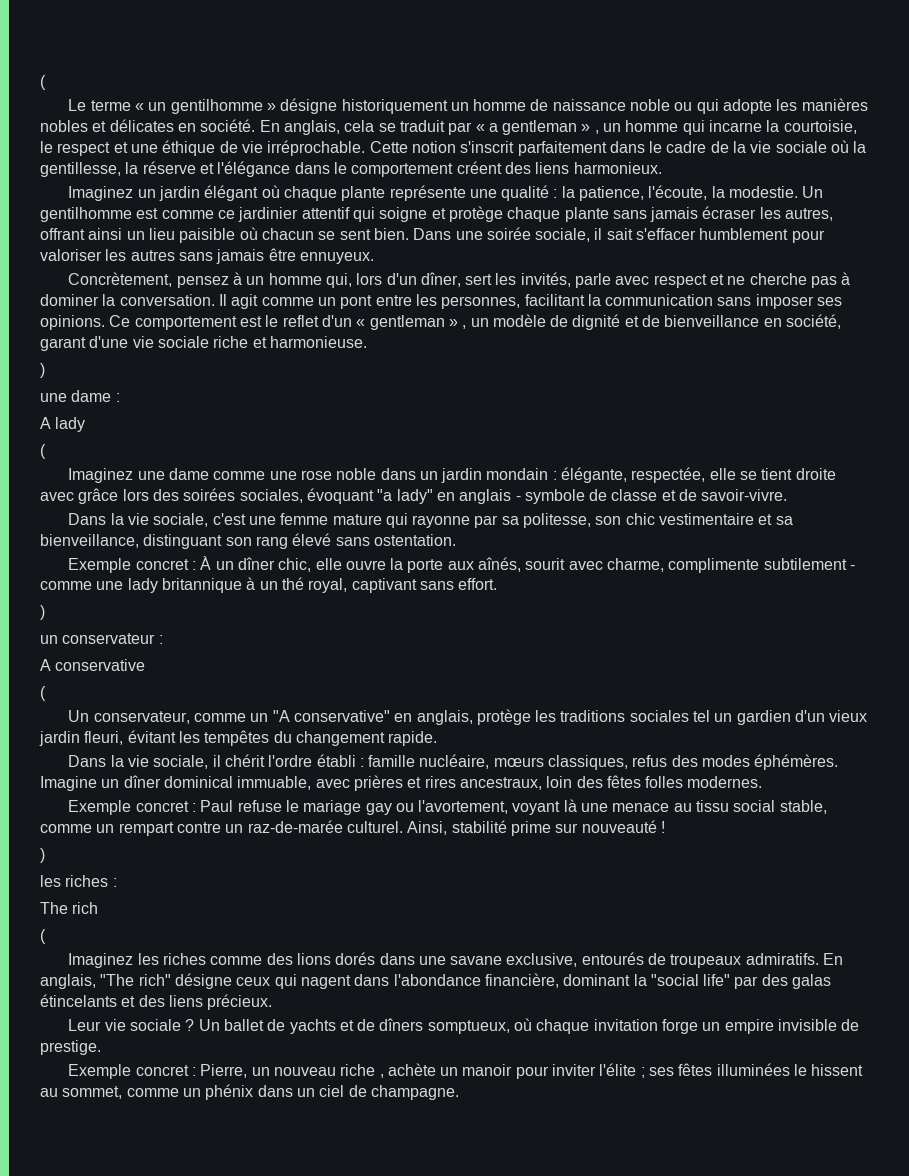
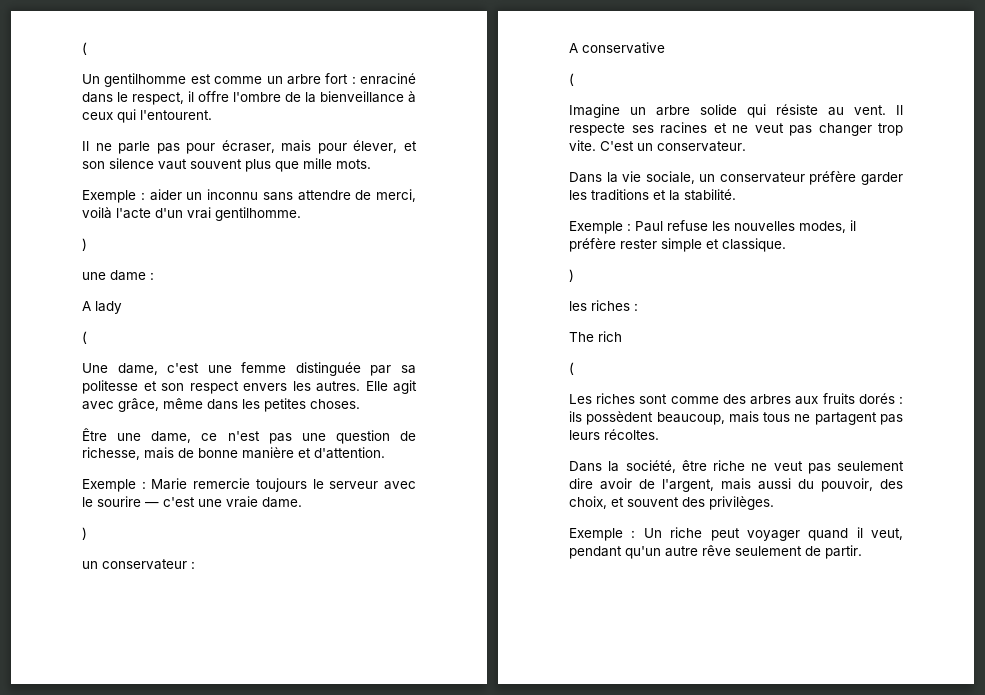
[40,75,46,90] [68,98,868,114] [40,119,857,135] [40,140,867,156] [40,161,662,177] [68,185,824,201] [40,206,834,222] [40,227,825,243] [40,248,374,264] [68,272,851,288] [40,294,843,309] [40,314,842,330] [40,336,367,351] ( // Le terme « un gentilhomme » désigne historiquement un homme de naissance noble ou qui adopte les manières nobles et délicates en société. En anglais, cela se traduit par « a gentleman » , un homme qui incarne la courtoisie, le respect et une éthique de vie irréprochable. Cette notion s'inscrit parfaitement dans le cadre de la vie sociale où la gentillesse, la réserve et l'élégance dans le comportement créent des liens harmonieux. // Imaginez un jardin élégant où chaque plante représente une qualité : la patience, l'écoute, la modestie. Un gentilhomme est comme ce jardinier attentif qui soigne et protège chaque plante sans jamais écraser les autres, offrant ainsi un lieu paisible où chacun se sent bien. Dans une soirée sociale, il sait s'effacer humblement pour valoriser les autres sans jamais être ennuyeux. // Concrètement, pensez à un homme qui, lors d'un dîner, sert les invités, parle avec respect et ne cherche pas à dominer la conversation. Il agit comme un pont entre les personnes, facilitant la communication sans imposer ses opinions. Ce comportement est le reflet d'un « gentleman » , un modèle de dignité et de bienveillance en société, garant d'une vie sociale riche et harmonieuse. -> [82,42,87,55] [82,73,416,87] [82,91,416,105] [82,109,212,123] [82,140,417,154] [82,158,371,172] [82,189,416,203] [82,207,301,221] ( // Un gentilhomme est comme un arbre fort : enraciné dans le respect, il offre l'ombre de la bienveillance à ceux qui l'entourent. // Il ne parle pas pour écraser, mais pour élever, et son silence vaut souvent plus que mille mots. // Exemple : aider un inconnu sans attendre de merci, voilà l'acte d'un vrai gentilhomme.
[68,467,836,483] [40,488,788,504] [68,513,793,528] [40,533,456,549] [68,556,856,573] [40,577,498,593] Imaginez une dame comme une rose noble dans un jardin mondain : élégante, respectée, elle se tient droite avec grâce lors des soirées sociales, évoquant "a lady" en anglais - symbole de classe et de savoir-vivre. // Dans la vie sociale, c'est une femme mature qui rayonne par sa politesse, son chic vestimentaire et sa bienveillance, distinguant son rang élevé sans ostentation. // Exemple concret : À un dîner chic, elle ouvre la porte aux aînés, sourit avec charme, complimente subtilement - comme une lady britannique à un thé royal, captivant sans effort. -> [82,362,416,376] [82,380,417,394] [82,398,360,412] [82,428,416,444] [82,447,385,460] [82,478,417,492] [82,496,302,508] Une dame, c'est une femme distinguée par sa politesse et son respect envers les autres. Elle agit avec grâce, même dans les petites choses. // Être une dame, ce n'est pas une question de richesse, mais de bonne manière et d'attention. // Exemple : Marie remercie toujours le serveur avec le sourire — c'est une vraie dame.
[68,709,868,725] [39,730,438,746] [68,754,839,770] [40,775,763,791] [68,800,189,815] Un conservateur, comme un "A conservative" en anglais, protège les traditions sociales tel un gardien d'un vieux jardin fleuri, évitant les tempêtes du changement rapide. // Dans la vie sociale, il chérit l'ordre établi : famille nucléaire, mœurs classiques, refus des modes éphémères. Imagine un dîner dominical immuable, avec prières et rires ancestraux, loin des fêtes folles modernes. // Exemple concret -> [569,104,903,118] [569,122,903,136] [569,140,746,152] [569,171,903,185] [569,189,736,201] [569,221,623,234] Imagine un arbre solide qui résiste au vent. Il respecte ses racines et ne veut pas changer trop vite. C'est un conservateur. // Dans la vie sociale, un conservateur préfère garder les traditions et la stabilité. // Exemple
[285,799,827,815] [40,820,665,836] le mariage gay ou l'avortement, voyant là une menace au tissu social stable, comme un rempart contre un raz-de-marée culturel. Ainsi, stabilité prime sur nouveauté ! -> [712,220,856,233] [569,238,786,252] les nouvelles modes, il préfère rester simple et classique.
[68,952,844,968] [40,973,832,989] [40,994,273,1010] [68,1018,860,1034] [40,1040,101,1055] [68,1063,864,1079] [40,1084,459,1100] Imaginez les riches comme des lions dorés dans une savane exclusive, entourés de troupeaux admiratifs. En anglais, "The rich" désigne ceux qui nagent dans l'abondance financière, dominant la "social life" par des galas étincelants et des liens précieux. // Leur vie sociale ? Un ballet de yachts et de dîners somptueux, où chaque invitation forge un empire invisible de prestige. // Exemple concret : Pierre, un nouveau riche , achète un manoir pour inviter l'élite ; ses fêtes illuminées le hissent au sommet, comme un phénix dans un ciel de champagne. -> [569,393,903,405] [569,411,903,425] [569,429,659,440] [569,460,904,474] [569,478,903,492] [569,496,774,510] [569,527,903,541] [569,545,862,559] Les riches sont comme des arbres aux fruits dorés : ils possèdent beaucoup, mais tous ne partagent pas leurs récoltes. // Dans la société, être riche ne veut pas seulement dire avoir de l'argent, mais aussi du pouvoir, des choix, et souvent des privilèges. // Exemple : Un riche peut voyager quand il veut, pendant qu'un autre rêve seulement de partir.

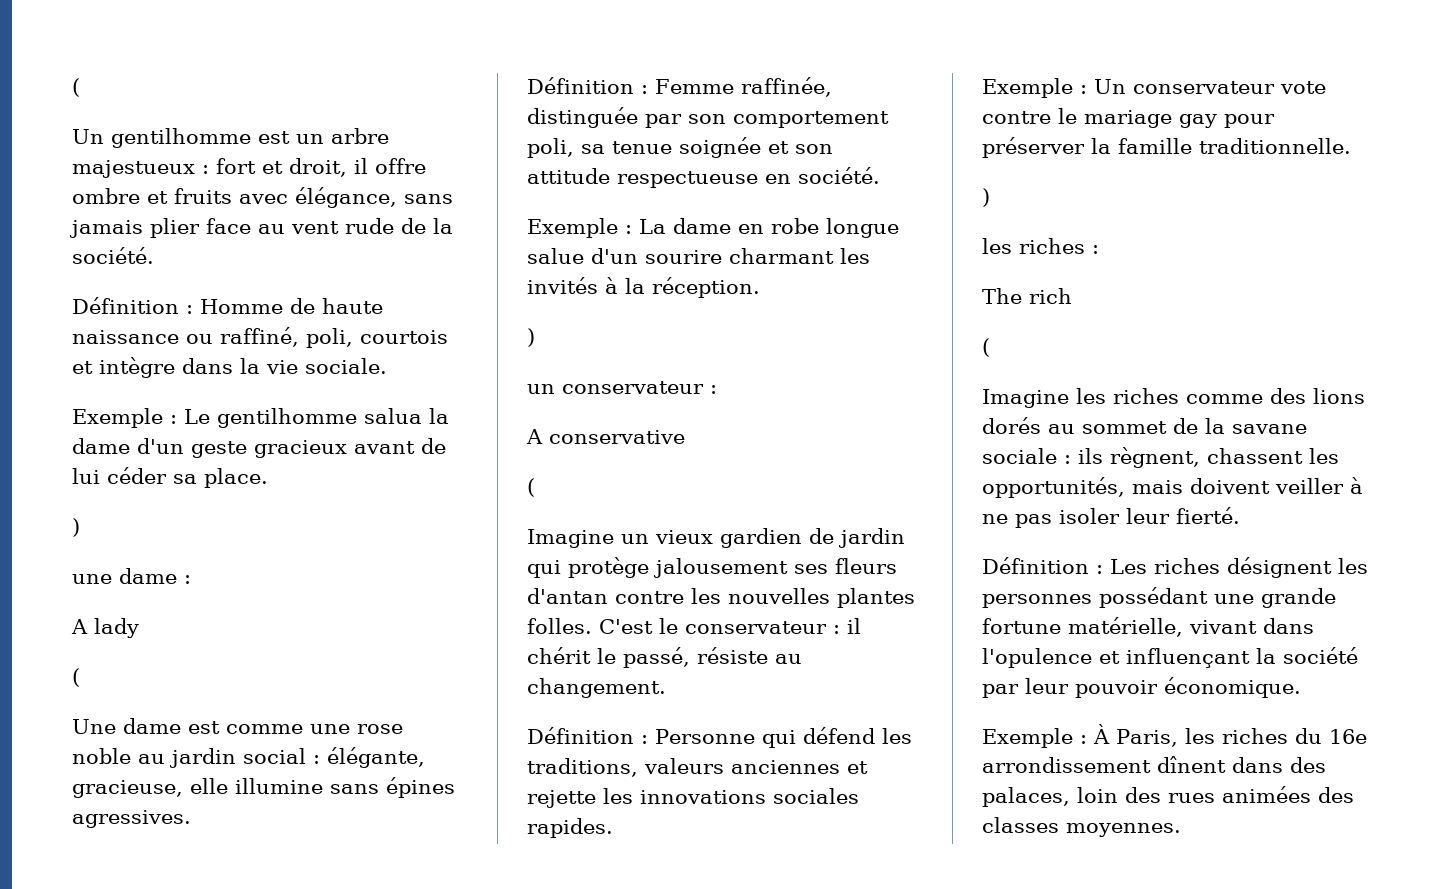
[214,73,416,85] [82,91,416,105] [82,109,212,123] [82,140,417,154] [82,158,371,172] [82,189,416,203] [82,207,301,221] comme un arbre fort : enraciné dans le respect, il offre l'ombre de la bienveillance à ceux qui l'entourent. // Il ne parle pas pour écraser, mais pour élever, et son silence vaut souvent plus que mille mots. // Exemple : aider un inconnu sans attendre de merci, voilà l'acte d'un vrai gentilhomme. -> [296,128,389,144] [72,158,426,178] [72,187,453,208] [69,218,453,238] [72,247,154,264] [72,297,383,314] [72,327,448,348] [72,357,387,378] [72,408,449,428] [72,438,446,458] [72,467,268,488] un arbre majestueux : fort et droit, il offre ombre et fruits avec élégance, sans jamais plier face au vent rude de la société. // Définition : Homme de haute naissance ou raffiné, poli, courtois et intègre dans la vie sociale. // Exemple : Le gentilhomme salua la dame d'un geste gracieux avant de lui céder sa place.
[117,362,416,376] [82,380,417,394] [82,398,360,412] [82,428,416,444] [82,447,385,460] [82,478,417,492] [82,496,302,508] dame, c'est une femme distinguée par sa politesse et son respect envers les autres. Elle agit avec grâce, même dans les petites choses. // Être une dame, ce n'est pas une question de richesse, mais de bonne manière et d'attention. // Exemple : Marie remercie toujours le serveur avec le sourire — c'est une vraie dame. -> [123,718,403,734] [72,747,425,768] [72,777,455,798] [72,810,191,828] [527,77,832,97] [527,107,889,128] [527,137,833,158] [527,167,880,188] [527,218,899,238] [527,248,870,264] [527,277,760,298] dame est comme une rose noble au jardin social : élégante, gracieuse, elle illumine sans épines agressives. // Définition : Femme raffinée, distinguée par son comportement poli, sa tenue soignée et son attitude respectueuse en société. // Exemple : La dame en robe longue salue d'un sourire charmant les invités à la réception.
[656,104,903,118] [569,122,903,136] [569,140,746,152] [569,171,903,185] [569,189,736,201] [569,220,856,234] [569,238,786,252] arbre solide qui résiste au vent. Il respecte ses racines et ne veut pas changer trop vite. C'est un conservateur. // Dans la vie sociale, un conservateur préfère garder les traditions et la stabilité. // Exemple : Paul refuse les nouvelles modes, il préfère rester simple et classique. -> [655,528,905,548] [527,557,897,578] [527,588,915,608] [527,618,861,634] [527,647,802,668] [527,678,666,698] [527,727,912,748] [527,758,868,777] [527,788,859,808] [527,818,613,838] [982,78,1326,98] [982,108,1275,128] [982,137,1351,158] vieux gardien de jardin qui protège jalousement ses fleurs d'antan contre les nouvelles plantes folles. C'est le conservateur : il chérit le passé, résiste au changement. // Définition : Personne qui défend les traditions, valeurs anciennes et rejette les innovations sociales rapides. // Exemple : Un conservateur vote contre le mariage gay pour préserver la famille traditionnelle.
[569,393,903,405] [569,411,903,425] [569,429,659,440] [569,460,904,474] [569,478,903,492] [569,496,774,510] [569,527,903,541] [569,545,862,559] Les riches sont comme des arbres aux fruits dorés : ils possèdent beaucoup, mais tous ne partagent pas leurs récoltes. // Dans la société, être riche ne veut pas seulement dire avoir de l'argent, mais aussi du pouvoir, des choix, et souvent des privilèges. // Exemple : Un riche peut voyager quand il veut, pendant qu'un autre rêve seulement de partir. -> [982,388,1365,408] [982,417,1307,434] [982,447,1339,468] [982,477,1363,498] [982,507,1240,528] [982,557,1368,578] [982,587,1336,608] [982,617,1314,637] [982,647,1358,668] [982,677,1301,698] [982,724,1367,748] [982,756,1326,773] [982,786,1354,807] [982,817,1181,837] Imagine les riches comme des lions dorés au sommet de la savane sociale : ils règnent, chassent les opportunités, mais doivent veiller à ne pas isoler leur fierté. // Définition : Les riches désignent les personnes possédant une grande fortune matérielle, vivant dans l'opulence et influençant la société par leur pouvoir économique. // Exemple : À Paris, les riches du 16e arrondissement dînent dans des palaces, loin des rues animées des classes moyennes.

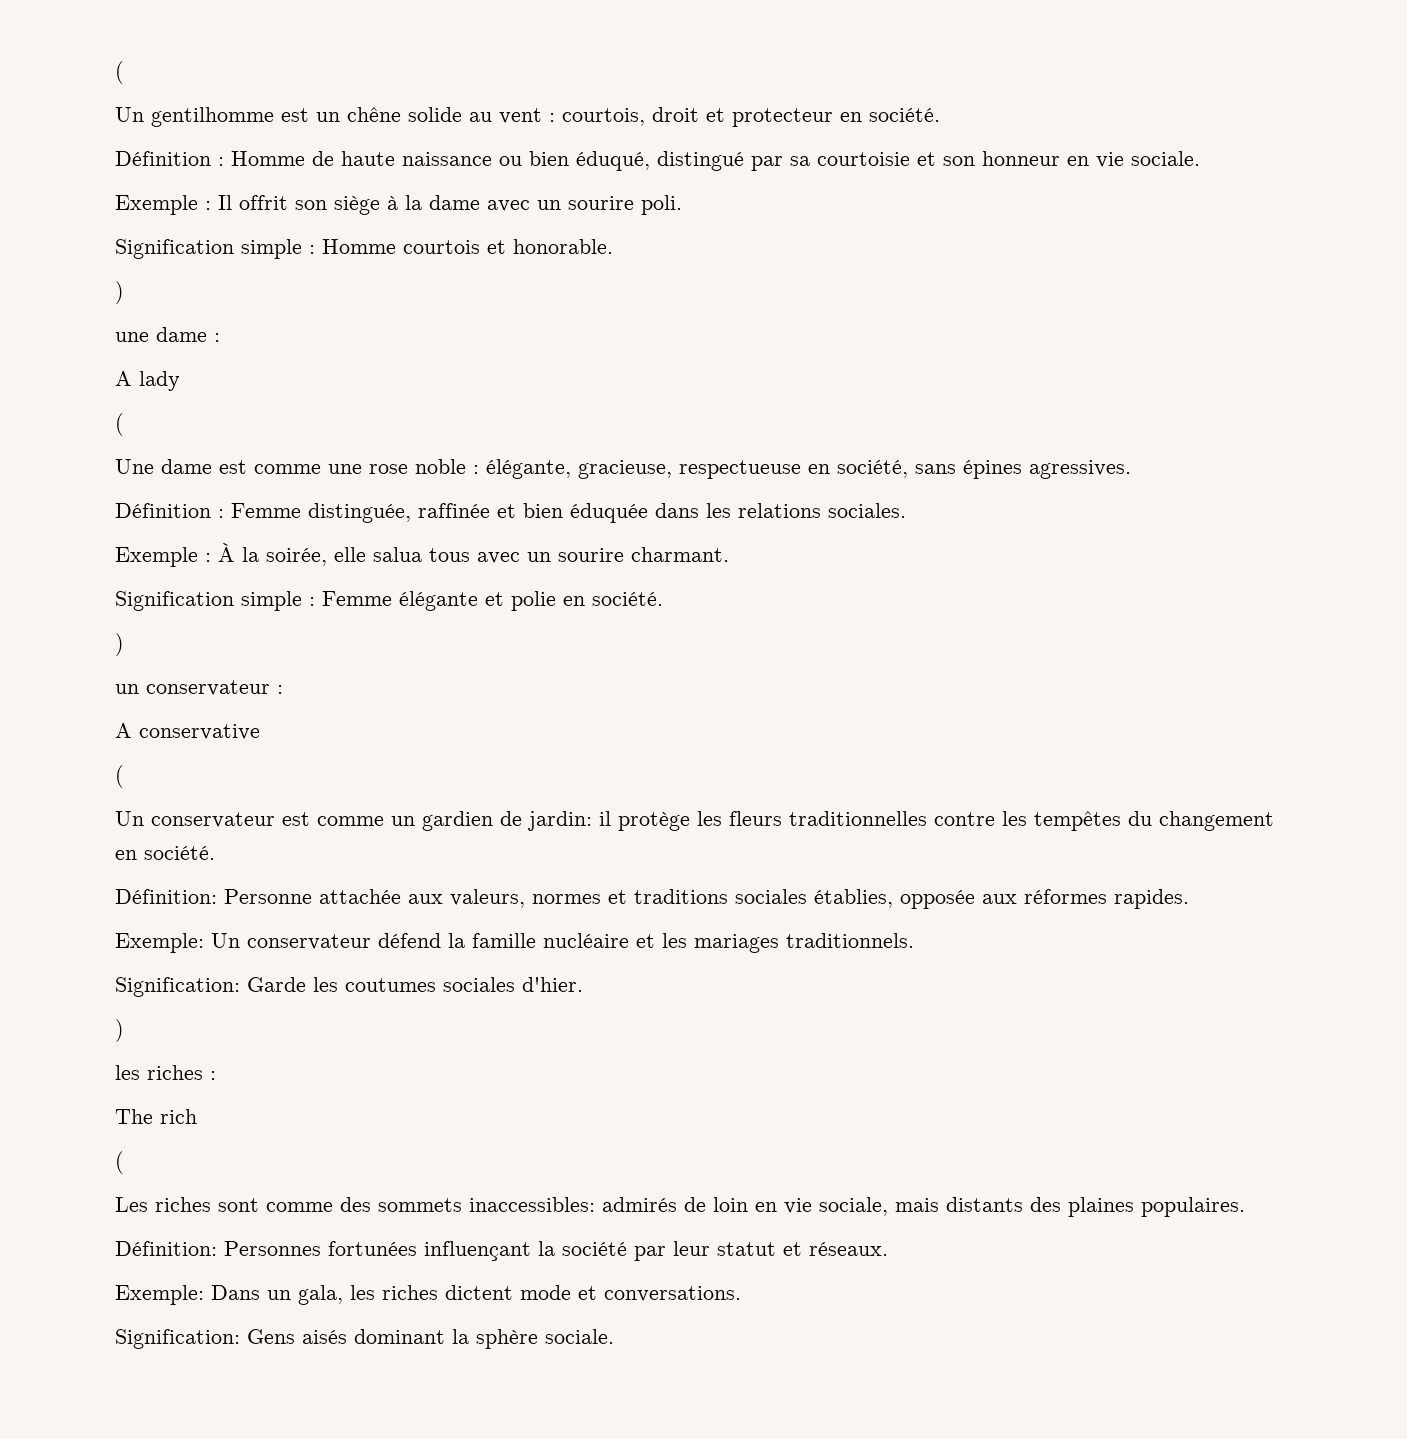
[331,128,389,144] [72,158,426,178] [72,187,453,208] [69,218,453,238] arbre majestueux : fort et droit, il offre ombre et fruits avec élégance, sans jamais plier face au vent rude de la -> [347,107,862,127] chêne solide au vent : courtois, droit et protecteur en
[220,327,448,348] [72,357,387,378] [72,408,449,428] [72,438,446,458] [72,467,268,488] raffiné, poli, courtois et intègre dans la vie sociale. // Exemple : Le gentilhomme salua la dame d'un geste gracieux avant de lui céder sa place. -> [529,151,1200,171] [115,195,682,215] [115,239,613,259] bien éduqué, distingué par sa courtoisie et son honneur en vie sociale. // Exemple : Il offrit son siège à la dame avec un sourire poli. // Signification simple : Homme courtois et honorable.
[138,747,425,768] [72,778,323,798] au jardin social : élégante, gracieuse, elle illumine -> [473,459,908,479] : élégante, gracieuse, respectueuse en société,
[740,77,832,97] [527,107,889,128] [527,137,833,158] [527,167,880,188] [527,218,899,238] [527,248,870,264] [527,277,760,298] raffinée, distinguée par son comportement poli, sa tenue soignée et son attitude respectueuse en société. // Exemple : La dame en robe longue salue d'un sourire charmant les invités à la réception. -> [308,503,906,523] [115,543,729,567] [115,591,663,611] distinguée, raffinée et bien éduquée dans les relations sociales. // Exemple : À la soirée, elle salua tous avec un sourire charmant. // Signification simple : Femme élégante et polie en société.
[527,528,905,548] [527,557,897,578] [527,588,915,608] [527,618,861,634] [527,647,802,668] [527,678,666,698] [527,727,912,748] [527,758,868,777] [527,788,859,808] [527,818,613,838] [982,78,1326,98] [982,108,1275,128] [982,137,1351,158] Imagine un vieux gardien de jardin qui protège jalousement ses fleurs d'antan contre les nouvelles plantes folles. C'est le conservateur : il chérit le passé, résiste au changement. // Définition : Personne qui défend les traditions, valeurs anciennes et rejette les innovations sociales rapides. // Exemple : Un conservateur vote contre le mariage gay pour préserver la famille traditionnelle. -> [115,811,1274,831] [115,846,215,860] [115,889,1189,909] [115,933,914,953] [115,977,583,997] Un conservateur est comme un gardien de jardin: il protège les fleurs traditionnelles contre les tempêtes du changement en société. // Définition: Personne attachée aux valeurs, normes et traditions sociales établies, opposée aux réformes rapides. // Exemple: Un conservateur défend la famille nucléaire et les mariages traditionnels. // Signification: Garde les coutumes sociales d'hier.
[982,388,1365,408] [982,417,1307,434] [982,447,1339,468] [982,477,1363,498] [982,507,1240,528] [982,557,1368,578] [982,587,1336,608] [982,617,1314,637] [982,648,1120,668] Imagine les riches comme des lions dorés au sommet de la savane sociale : ils règnent, chassent les opportunités, mais doivent veiller à ne pas isoler leur fierté. // Définition : Les riches désignent les personnes possédant une grande fortune matérielle, vivant dans l'opulence et -> [115,1197,1245,1217] [115,1241,417,1256] Les riches sont comme des sommets inaccessibles: admirés de loin en vie sociale, mais distants des plaines populaires. // Définition: Personnes fortunées
[1075,677,1301,698] [982,724,1367,748] [982,756,1326,773] [982,786,1354,807] [982,817,1181,837] pouvoir économique. // Exemple : À Paris, les riches du 16e arrondissement dînent dans des palaces, loin des rues animées des classes moyennes. -> [717,1242,888,1256] [115,1285,741,1305] [115,1329,614,1349] statut et réseaux. // Exemple: Dans un gala, les riches dictent mode et conversations. // Signification: Gens aisés dominant la sphère sociale.

